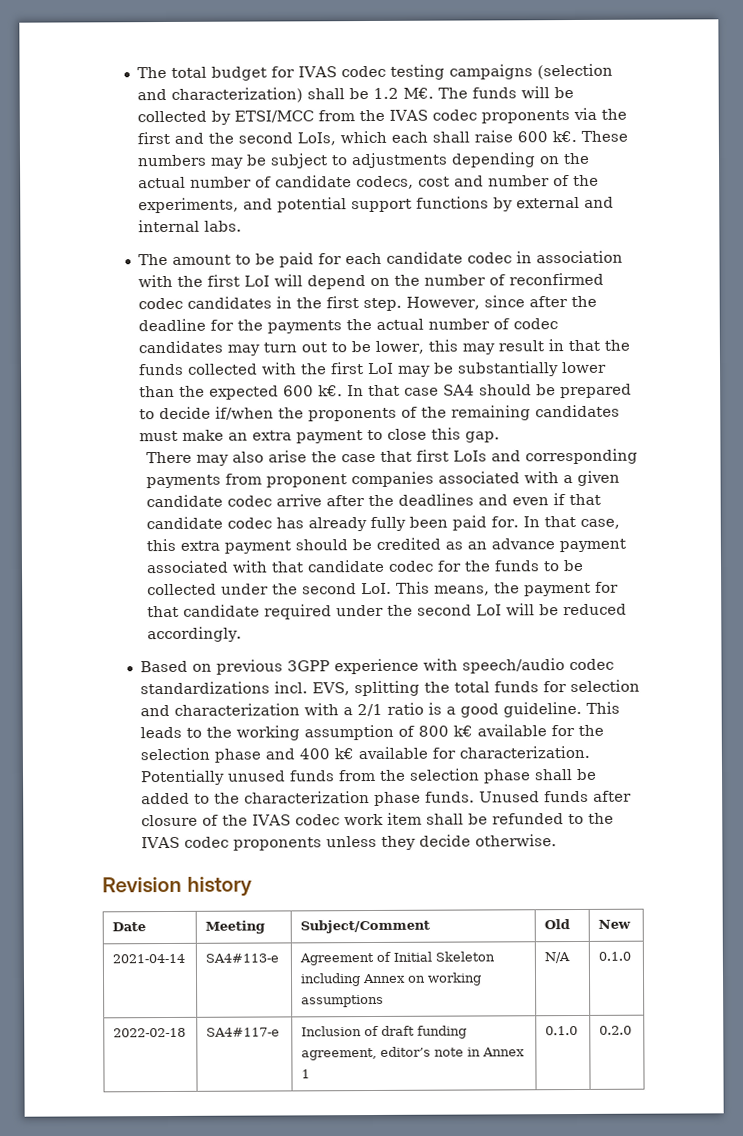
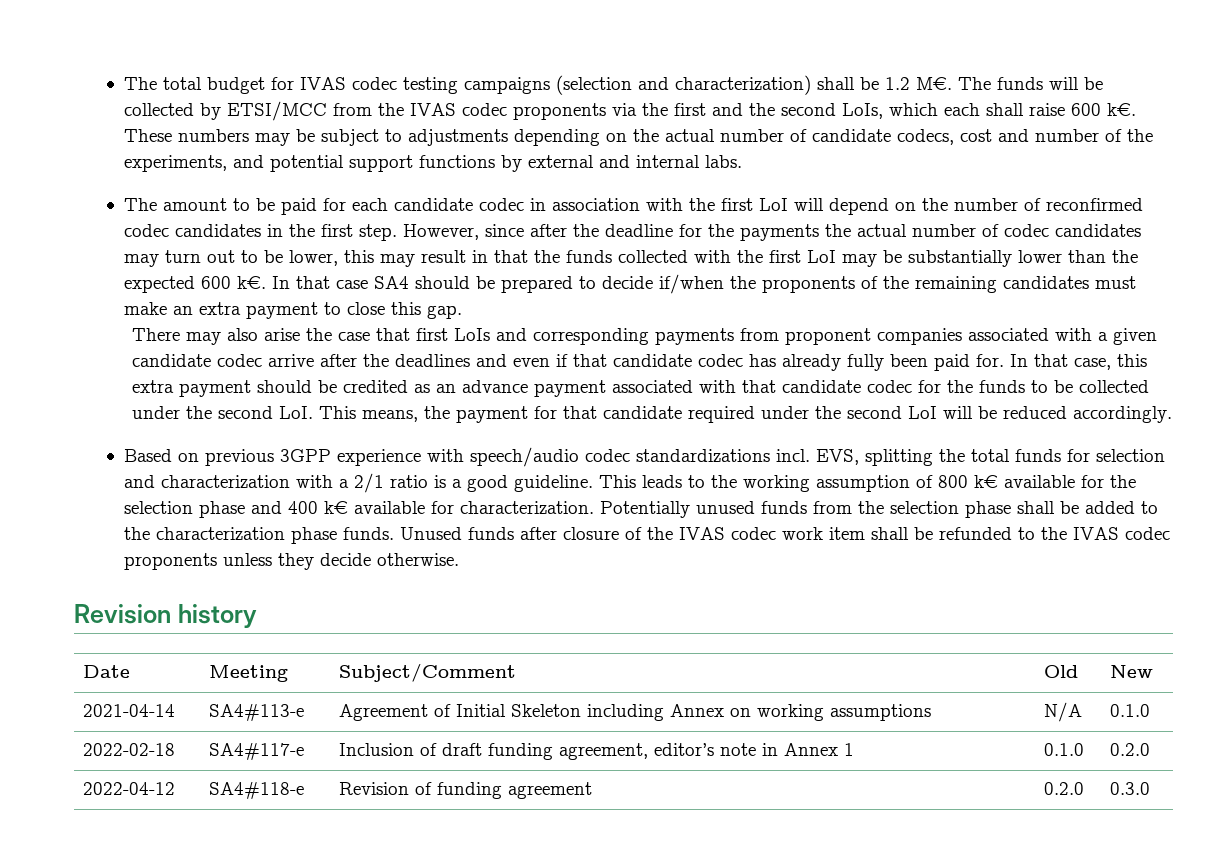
(633, 1030) none -> [82,782,175,795] [208,782,304,799] [338,782,592,799] [1043,782,1084,795] [1109,782,1150,795] // 2022-04-12 | SA4#118-e | Revision of funding agreement | 0.2.0 | 0.3.0

